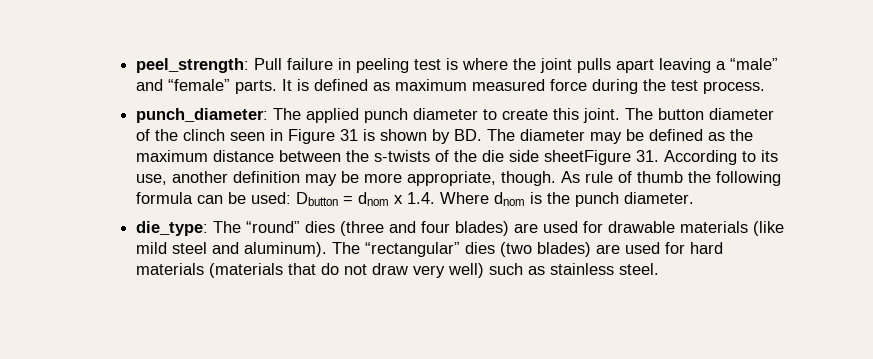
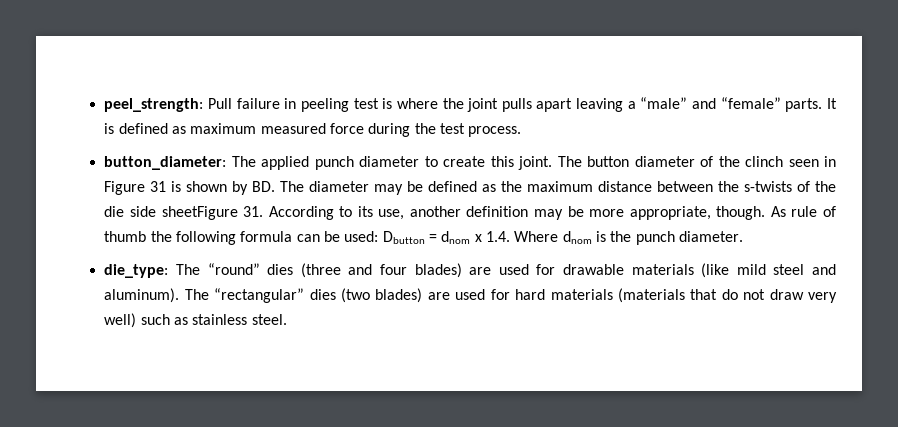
[135,108,268,123] punch_diameter: -> [104,156,227,170] button_diameter:

